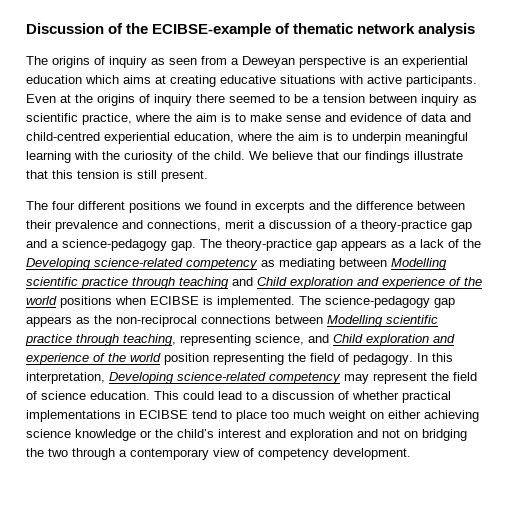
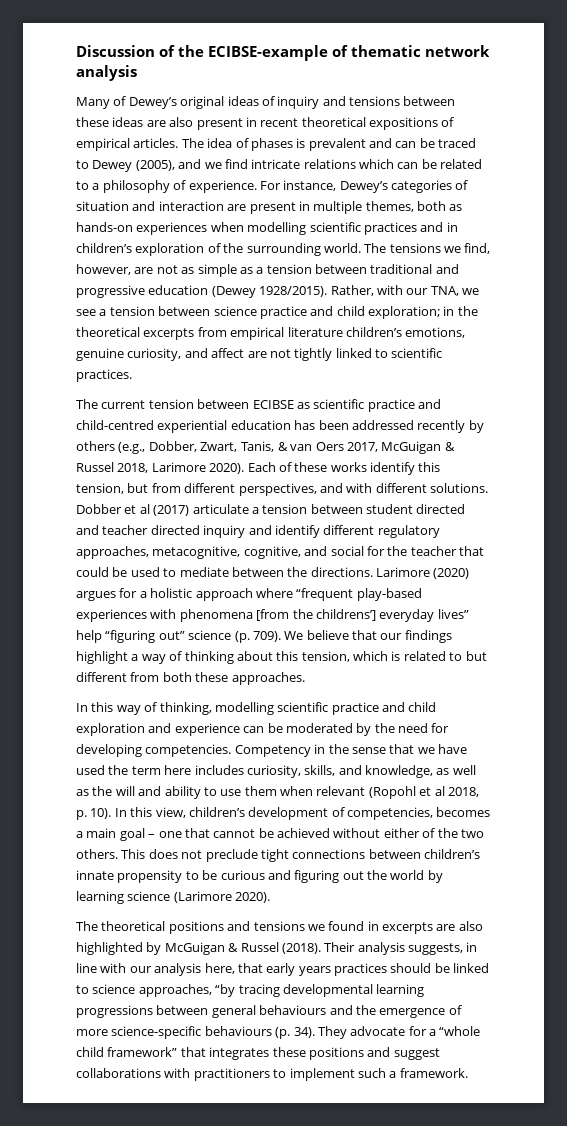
[26,56,468,68] [26,75,477,87] [26,94,477,106] [26,113,471,125] [26,132,468,144] [26,151,245,163] The origins of inquiry as seen from a Deweyan perspective is an experiential education which aims at creating educative situations with active participants. Even at the origins of inquiry there seemed to be a tension between inquiry as scientific practice, where the aim is to make sense and evidence of data and child-centred experiential education, where the aim is to underpin meaningful learning with the curiosity of the child. -> [76,96,456,109] [76,117,455,130] [76,138,477,151] [76,159,483,172] [76,180,469,193] [76,201,463,214] [76,222,458,235] [76,243,491,256] [76,264,459,277] [76,285,479,298] [76,306,478,319] [76,327,466,340] [76,348,443,361] [76,369,132,382] [76,399,441,412] [76,420,484,433] [76,441,455,454] [76,462,441,475] [76,483,488,496] [76,504,466,516] [76,525,440,538] [76,546,484,559] [76,567,470,579] [76,588,422,601] [76,609,469,622] [76,630,281,643] Many of Dewey’s original ideas of inquiry and tensions between these ideas are also present in recent theoretical expositions of empirical articles. The idea of phases is prevalent and can be traced to Dewey (2005), and we find intricate relations which can be related to a philosophy of experience. For instance, Dewey’s categories of situation and interaction are present in multiple themes, both as hands-on experiences when modelling scientific practices and in children’s exploration of the surrounding world. The tensions we find, however, are not as simple as a tension between traditional and progressive education (Dewey 1928/2015). Rather, with our TNA, we see a tension between science practice and child exploration; in the theoretical excerpts from empirical literature children’s emotions, genuine curiosity, and affect are not tightly linked to scientific practices. // The current tension between ECIBSE as scientific practice and child-centred experiential education has been addressed recently by others (e.g., Dobber, Zwart, Tanis, & van Oers 2017, McGuigan & Russel 2018, Larimore 2020). Each of these works identify this tension, but from different perspectives, and with different solutions. Dobber et al (2017) articulate a tension between student directed and teacher directed inquiry and identify different regulatory approaches, metacognitive, cognitive, and social for the teacher that could be used to mediate between the directions. Larimore (2020) argues for a holistic approach where “frequent play-based experiences with phenomena [from the childrens’] everyday lives” help “figuring out” science (p. 709).
[414,151,463,160] [26,170,208,182] [26,201,465,213] [26,220,472,232] [26,239,481,251] [26,258,447,270] [26,277,482,289] [26,296,455,308] [26,315,438,327] [25,334,455,346] [26,353,453,365] [26,372,477,384] [26,391,451,403] [26,410,479,422] [26,429,467,441] [26,448,411,460] illustrate that this tension is still present. // The four different positions we found in excerpts and the difference between their prevalence and connections, merit a discussion of a theory-practice gap and a science-pedagogy gap. The theory-practice gap appears as a lack of the Developing science-related competency as mediating between Modelling scientific practice through teaching and Child exploration and experience of the world positions when ECIBSE is implemented. The science-pedagogy gap appears as the non-reciprocal connections between Modelling scientific practice through teaching, representing science, and Child exploration and experience of the world position representing the field of pedagogy. In this interpretation, Developing science-related competency may represent the field of science education. This could lead to a discussion of whether practical implementations in ECIBSE tend to place too much weight on either achieving science knowledge or the child’s interest and exploration and not on bridging the two through a contemporary view of competency development. -> [76,651,487,664] [76,672,305,685] [76,702,437,715] [76,723,450,736] [76,744,467,757] [76,765,476,778] [76,786,479,799] [76,807,491,820] [76,828,484,841] [76,849,480,862] [76,870,443,883] [76,891,271,904] [76,921,483,934] [76,942,478,955] [76,963,490,976] [76,984,425,997] [76,1005,462,1018] [76,1026,481,1039] [76,1047,440,1060] [76,1068,468,1081] highlight a way of thinking about this tension, which is related to but different from both these approaches. // In this way of thinking, modelling scientific practice and child exploration and experience can be moderated by the need for developing competencies. Competency in the sense that we have used the term here includes curiosity, skills, and knowledge, as well as the will and ability to use them when relevant (Ropohl et al 2018, p. 10). In this view, children’s development of competencies, becomes a main goal – one that cannot be achieved without either of the two others. This does not preclude tight connections between children’s innate propensity to be curious and figuring out the world by learning science (Larimore 2020). // The theoretical positions and tensions we found in excerpts are also highlighted by McGuigan & Russel (2018). Their analysis suggests, in line with our analysis here, that early years practices should be linked to science approaches, “by tracing developmental learning progressions between general behaviours and the emergence of more science-specific behaviours (p. 34). They advocate for a “whole child framework” that integrates these positions and suggest collaborations with practitioners to implement such a framework.

